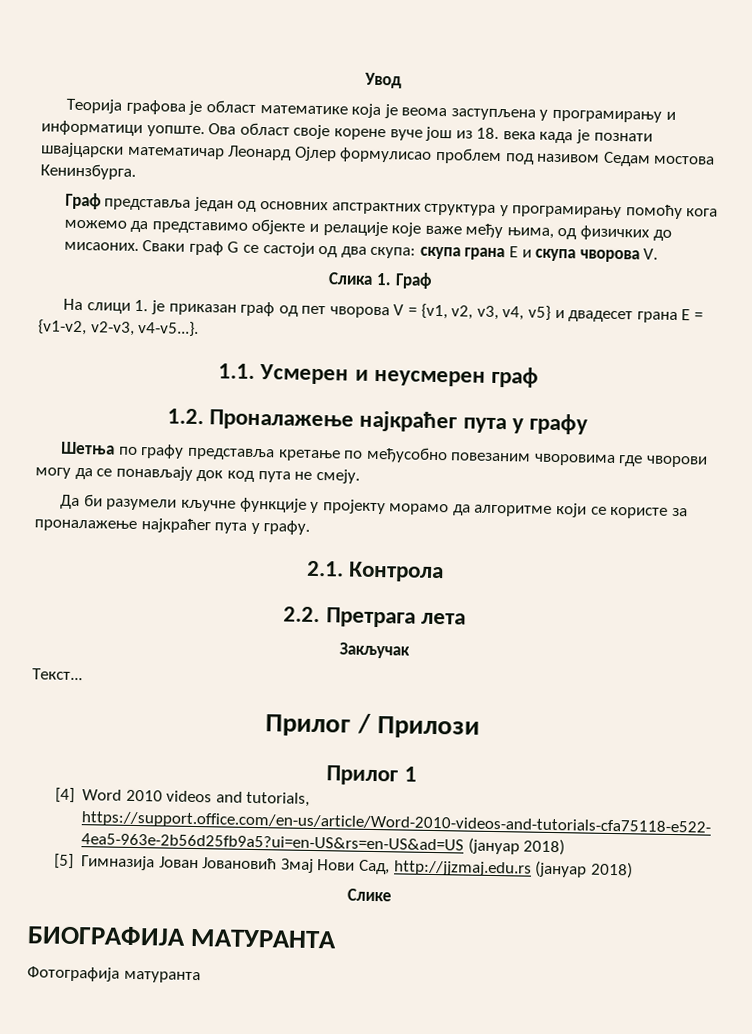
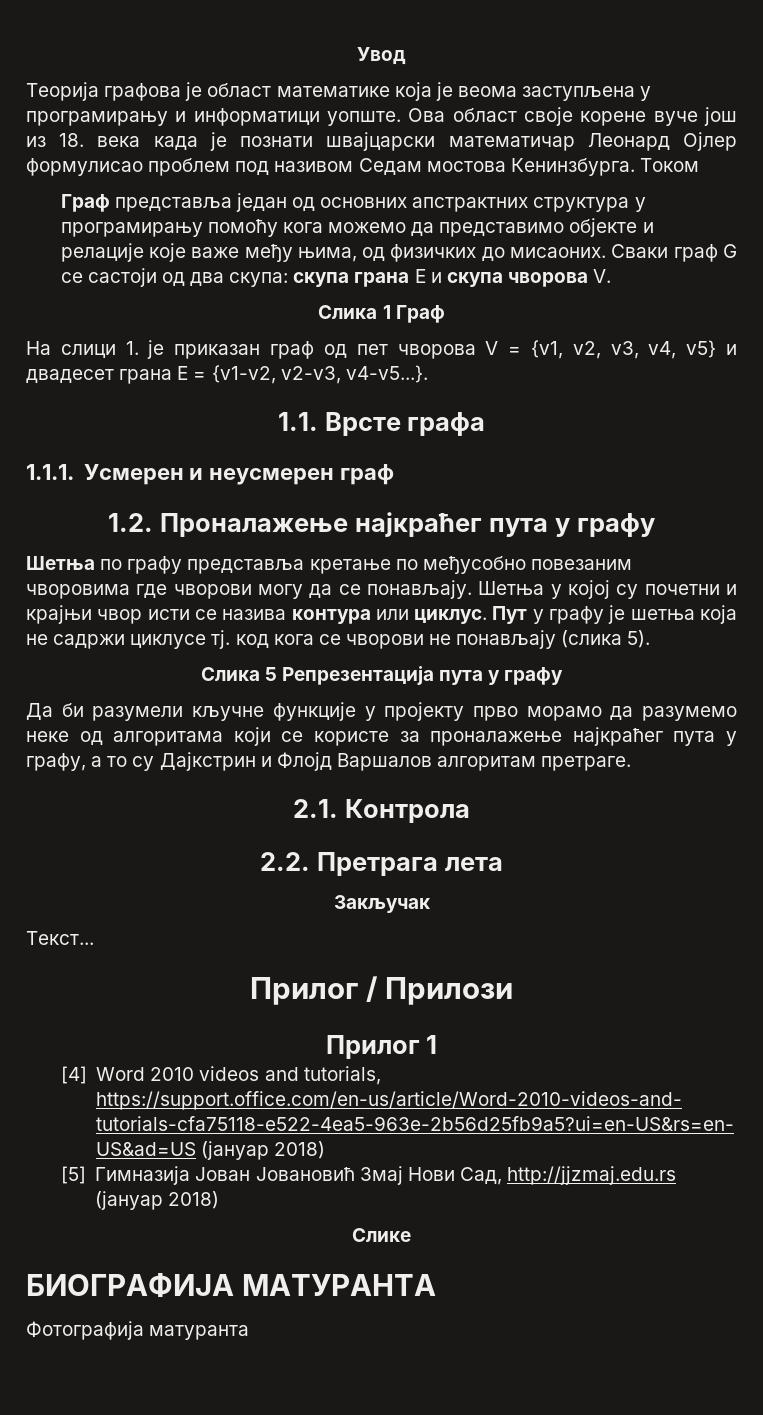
(136, 171) none -> [639,158,699,172] Током
[375,272,392,286] 1. -> [382,305,391,319] 1
(256, 371) none -> [324,412,486,436] [26,464,74,480] Врсте графа // 1.1.1.
[115,465,360,484] понављају док код пута не смеју. -> [366,580,738,599] [26,605,737,624] [26,630,651,649] [200,666,564,685] понављају. Шетња у којој су почетни и крајњи чвор исти се назива контура или циклус. Пут у графу је шетња која не садржи циклусе тј. код кога се чворови не понављају (слика 5). // Слика 5 Репрезентација пута у графу
(386, 507) none -> [472,706,518,721] прво
[474,504,553,517] алгоритме -> [642,706,738,721] [26,731,224,746] разумемо неке од алгоритама
[263,520,311,535] графу. -> [26,752,632,771] графу, а то су Дајкстрин и Флојд Варшалов алгоритам претраге.

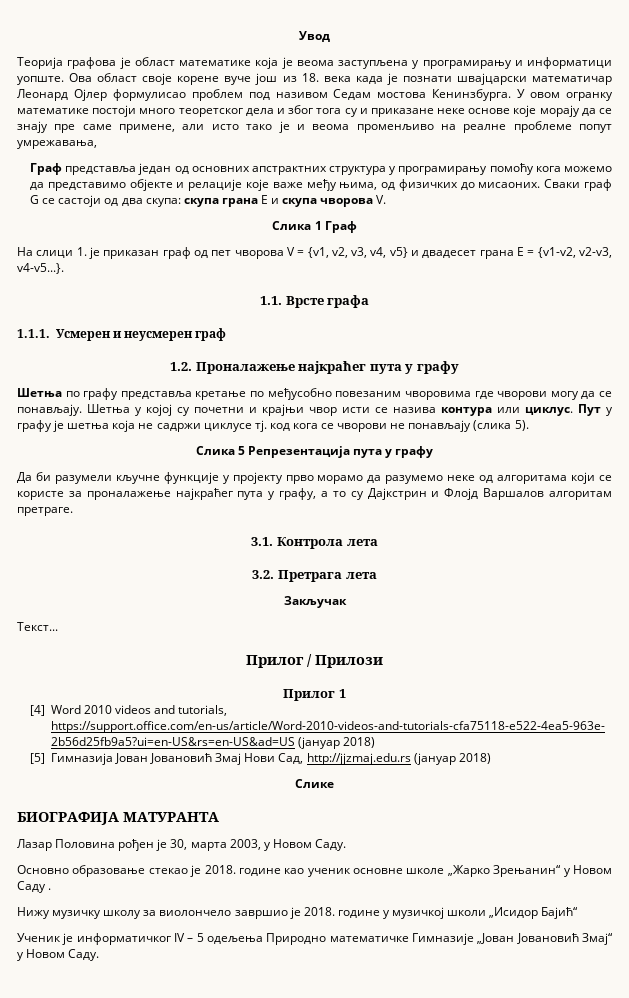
[639,158,699,172] Током -> [517,89,613,101] [17,105,612,117] [17,121,612,133] [17,140,97,149] У овом огранку математике постоји много теоретског дела и због тога су и приказане неке основе које морају да се знају пре саме примене, али исто тако је и веома променљиво на реалне проблеме попут умрежавања,
[293,799,339,818] 2.1. -> [251,537,274,546] 3.1.
[260,852,311,871] // 2.2. -> [346,539,378,546] [252,570,275,579] лета // 3.2.
[26,1321,250,1340] Фотографија матуранта -> [17,839,346,851] [17,865,612,877] [17,881,52,893] [17,907,579,919] [17,933,613,945] [17,949,100,961] Лазар Половина рођен је 30, марта 2003, у Новом Саду. // Основно образовање стекао је 2018. године као ученик основне школе „Жарко Зрењанин“ у Новом Саду . // Нижу музичку школу за виолончело завршио је 2018. године у музичкој школи „Исидор Бајић“ // Ученик је информатичког IV – 5 одељења Природно математичке Гимназије „Јован Јовановић Змај“ у Новом Саду.

